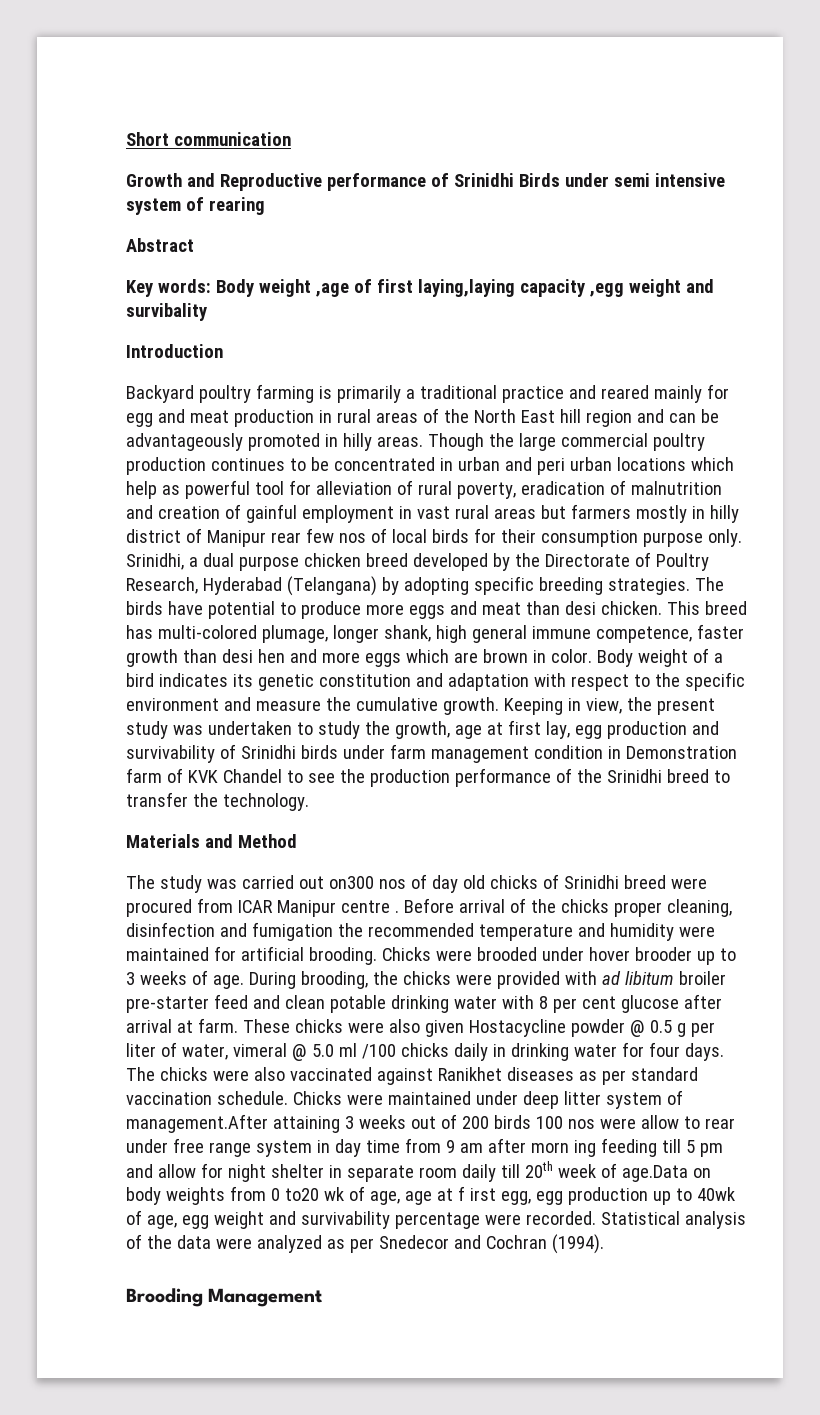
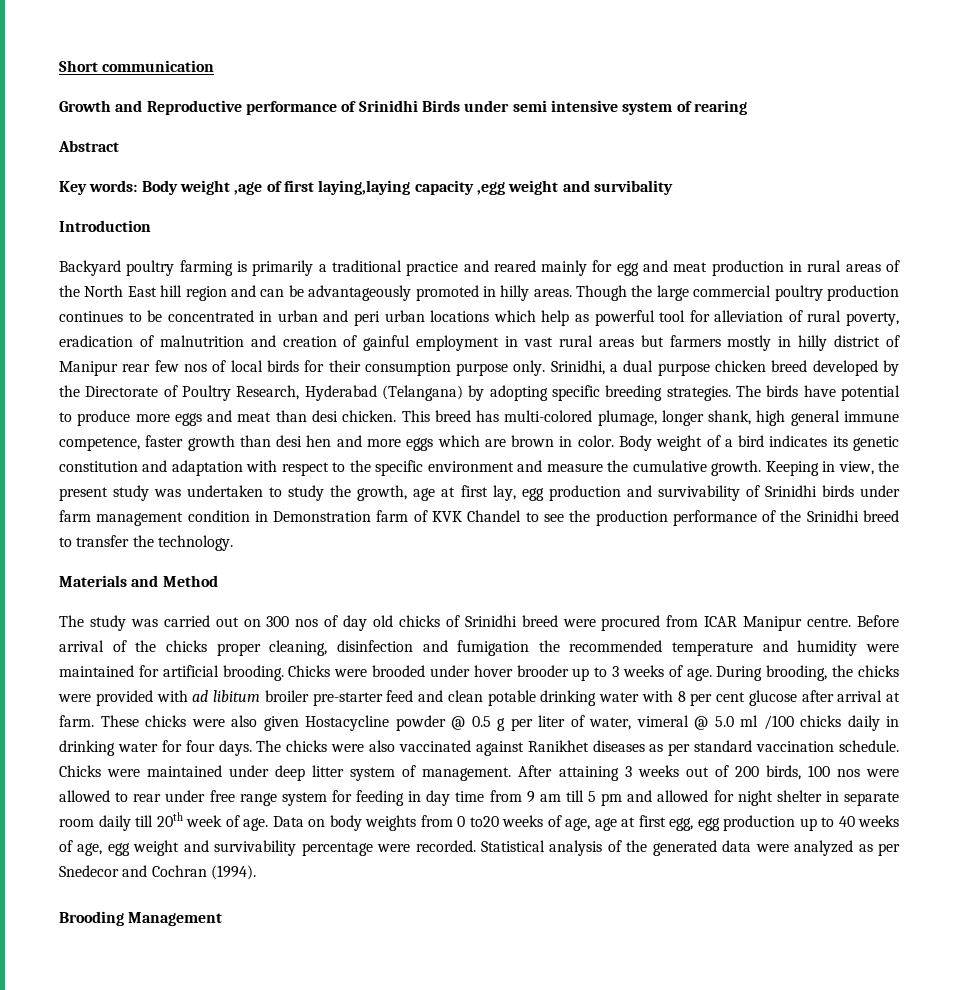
[328,876,374,889] on300 -> [243,616,290,627] on 300
[340,900,399,913] centre . -> [807,617,852,627] centre.
[126,1114,268,1133] management.After -> [422,765,553,781] management. After
[493,1115,531,1129] birds -> [765,765,801,780] birds,
[640,1115,679,1129] allow -> [59,790,110,802] allowed
(312, 1148) none -> [331,790,404,806] for feeding
[487,1138,657,1157] after morn ing feeding -> (561, 798) none
[157,1164,196,1178] allow -> [657,790,709,802] allowed
[621,1165,688,1182] age.Data -> [243,816,304,831] age. Data
[323,1187,344,1201] wk -> [502,815,543,827] weeks
[457,1186,496,1201] f irst -> [638,815,666,827] first
[696,1187,735,1201] 40wk -> [838,815,899,827] 40 weeks
(172, 1242) none -> [652,840,717,856] generated

